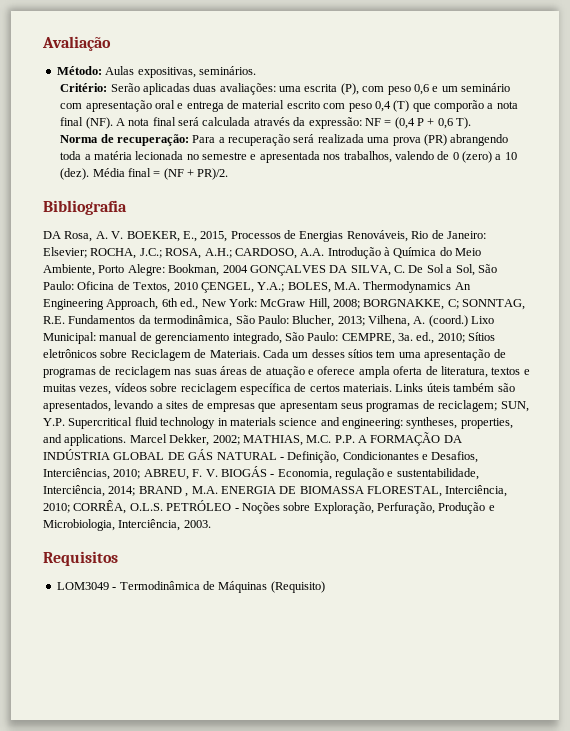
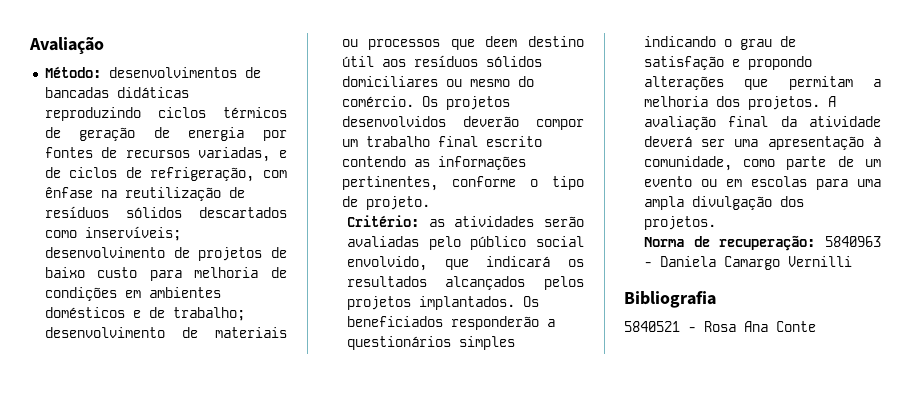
[105,66,256,78] [60,83,511,95] [60,100,518,112] [60,117,472,129] [60,134,509,146] [60,151,517,163] [60,168,229,180] [43,200,127,215] [43,230,486,242] [43,247,482,259] [43,264,497,276] [43,281,471,293] [43,298,526,310] [43,315,495,327] [43,332,496,344] [43,349,506,361] [43,366,530,378] [43,383,515,395] [43,400,529,412] [43,417,513,429] [43,432,462,446] [43,449,479,463] [43,466,479,480] [43,485,508,497] [43,500,495,514] [43,519,211,531] [43,551,118,566] [56,581,325,593] Aulas expositivas, seminários. // Critério: Serão aplicadas duas avaliações: uma escrita (P), com peso 0,6 e um seminário com apresentação oral e entrega de material escrito com peso 0,4 (T) que comporão a nota final (NF). A nota final será calculada através da expressão: NF = (0,4 P + 0,6 T). // Norma de recuperação: Para a recuperação será realizada uma prova (PR) abrangendo toda a matéria lecionada no semestre e apresentada nos trabalhos, valendo de 0 (zero) a 10 (dez). Média final = (NF + PR)/2. // Bibliografia // DA Rosa, A. V. BOEKER, E., 2015, Processos de Energias Renováveis, Rio de Janeiro: Elsevier; ROCHA, J.C.; ROSA, A.H.; CARDOSO, A.A. Introdução à Química do Meio Ambiente, Porto Alegre: Bookman, 2004 GONÇALVES DA SILVA, C. De Sol a Sol, São Paulo: Oficina de Textos, 2010 ÇENGEL, Y.A.; BOLES, M.A. Thermodynamics An Engineering Approach, 6th ed., New York: McGraw Hill, 2008; BORGNAKKE, C; SONNTAG, R.E. Fundamentos da termodinâmica, São Paulo: Blucher, 2013; Vilhena, A. (coord.) Lixo Municipal: manual de gerenciamento integrado, São Paulo: CEMPRE, 3a. ed., 2010; Sítios eletrônicos sobre Reciclagem de Materiais. Cada um desses sítios tem uma apresentação de programas de reciclagem nas suas áreas de atuação e oferece ampla oferta de literatura, textos e muitas vezes, vídeos sobre reciclagem específica de certos materiais. Links úteis também são apresentados, levando a sites de empresas que apresentam seus programas de reciclagem; SUN, Y.P. Supercritical fluid technology in materials science and engineering: syntheses, properties, and applications. Marcel Dekker, 2002; MATHIAS, M.C. P.P. A FORMAÇÃO DA INDÚSTRIA GLOBAL DE GÁS NATURAL - Definição, Condicionantes e Desafios, Interciências, 2010; ABREU, F. V. BIOGÁS - Economia, regulação e sustentabilidade, Interciência, 2014; BRAND , M.A. ENERGIA DE BIOMASSA FLORESTAL, Interciência, 2010; CORRÊA, O.L.S. PETRÓLEO - Noções sobre Exploração, Perfuração, Produção e Microbiologia, Interciência, 2003. // Requisitos // LOM3049 - Termodinâmica de Máquinas (Requisito) -> [108,67,261,78] [44,87,189,98] [44,107,287,121] [44,127,287,141] [44,147,287,162] [44,167,287,182] [44,187,245,201] [44,206,287,218] [44,226,181,241] [44,247,287,261] [44,267,287,281] [44,287,221,301] [44,307,245,321] [44,327,287,338] [341,36,584,50] [341,55,542,67] [341,76,534,87] [341,96,510,110] [341,116,584,130] [341,136,542,147] [341,156,526,170] [341,176,584,191] [341,196,430,210] [346,215,584,227] [346,236,584,250] [346,256,584,271] [346,276,584,290] [346,296,539,310] [346,316,555,330] [346,336,515,350] [643,36,796,50] [643,56,812,70] [643,76,881,90] [643,96,836,110] [643,116,881,130] [643,136,881,150] [643,156,881,171] [643,176,881,190] [643,196,804,210] [643,216,716,230] [643,235,881,251] [643,256,852,270] [624,291,716,308] [624,321,816,332] desenvolvimentos de bancadas didáticas reproduzindo ciclos térmicos de geração de energia por fontes de recursos variadas, e de ciclos de refrigeração, com ênfase na reutilização de resíduos sólidos descartados como inservíveis; desenvolvimento de projetos de baixo custo para melhoria de condições em ambientes domésticos e de trabalho; desenvolvimento de materiais ou processos que deem destino útil aos resíduos sólidos domiciliares ou mesmo do comércio. Os projetos desenvolvidos deverão compor um trabalho final escrito contendo as informações pertinentes, conforme o tipo de projeto. // Critério: as atividades serão avaliadas pelo público social envolvido, que indicará os resultados alcançados pelos projetos implantados. Os beneficiados responderão a questionários simples indicando o grau de satisfação e propondo alterações que permitam a melhoria dos projetos. A avaliação final da atividade deverá ser uma apresentação à comunidade, como parte de um evento ou em escolas para uma ampla divulgação dos projetos. // Norma de recuperação: 5840963 - Daniela Camargo Vernilli // Bibliografia // 5840521 - Rosa Ana Conte

